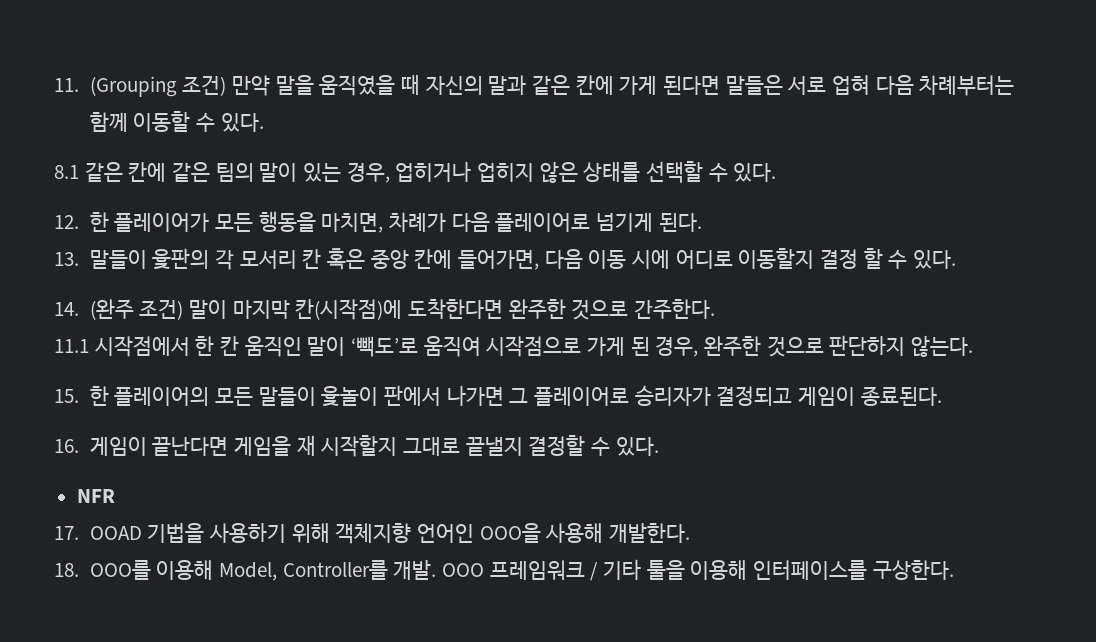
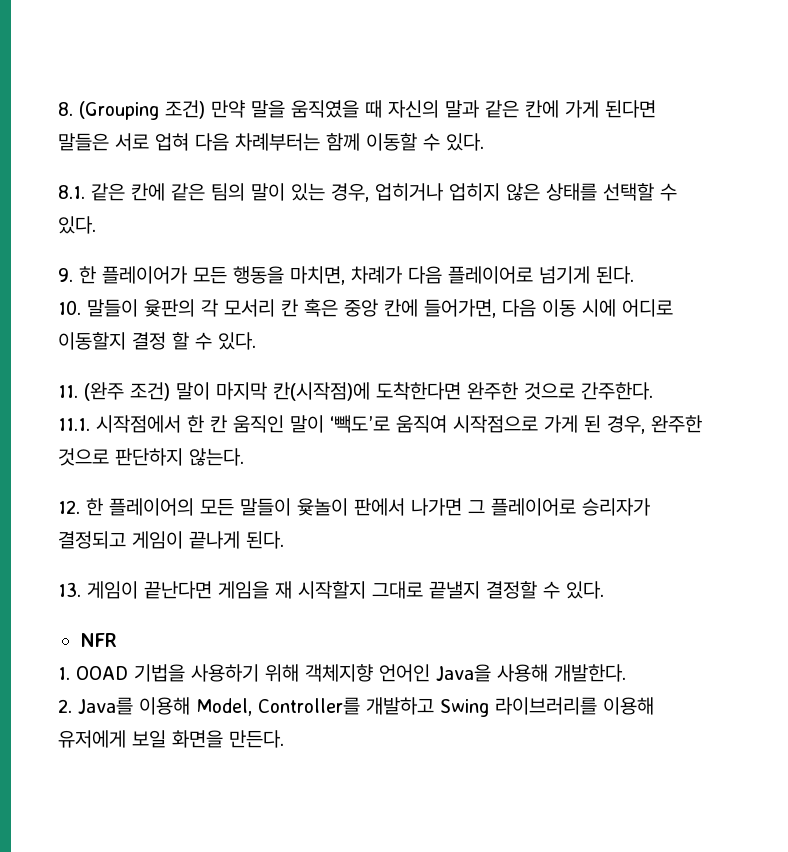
[54,78,79,92] 11. -> [58,102,73,116] 8.
[54,165,79,179] 8.1 -> [58,185,85,199] 8.1.
[54,215,79,229] 12. -> [58,268,73,282] 9.
[54,252,79,266] 13. -> [58,300,81,315] 10.
[54,302,79,316] 14. -> [58,385,78,398] 11.
[54,339,89,353] 11.1 -> [58,418,90,431] 11.1.
[54,389,79,403] 15. -> [58,500,80,514] 12.
[860,386,942,406] [54,439,79,453] 종료된다. // 16. -> [189,531,284,549] [58,582,81,597] 끝나게 된다. // 13.
[54,526,79,540] 17. -> [58,667,70,680] 1.
[479,523,541,543] OOO을 -> [436,664,491,682] Java을
[54,560,151,580] 18. OOO를 -> [58,697,133,715] 2. Java를
[393,559,954,581] 개발. OOO 프레임워크 / 기타 툴을 이용해 인터페이스를 구상한다. -> [366,697,654,717] [58,730,284,748] 개발하고 Swing 라이브러리를 이용해 유저에게 보일 화면을 만든다.

